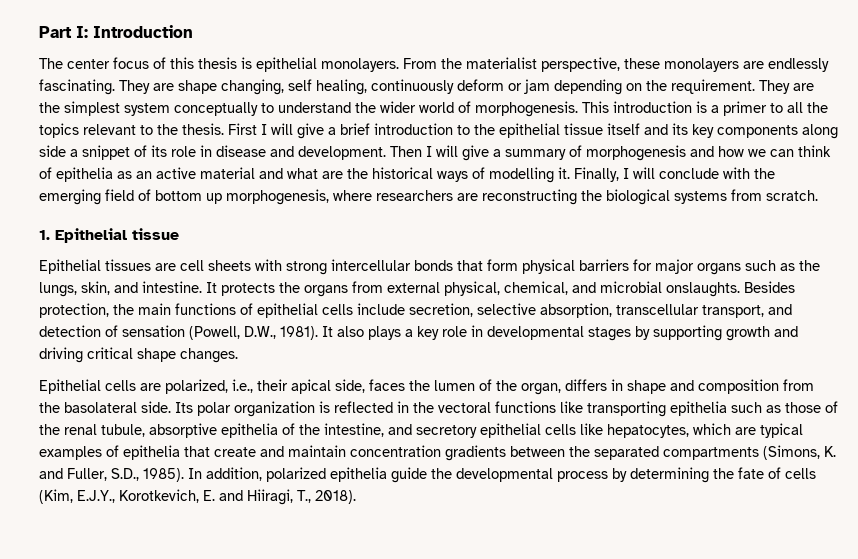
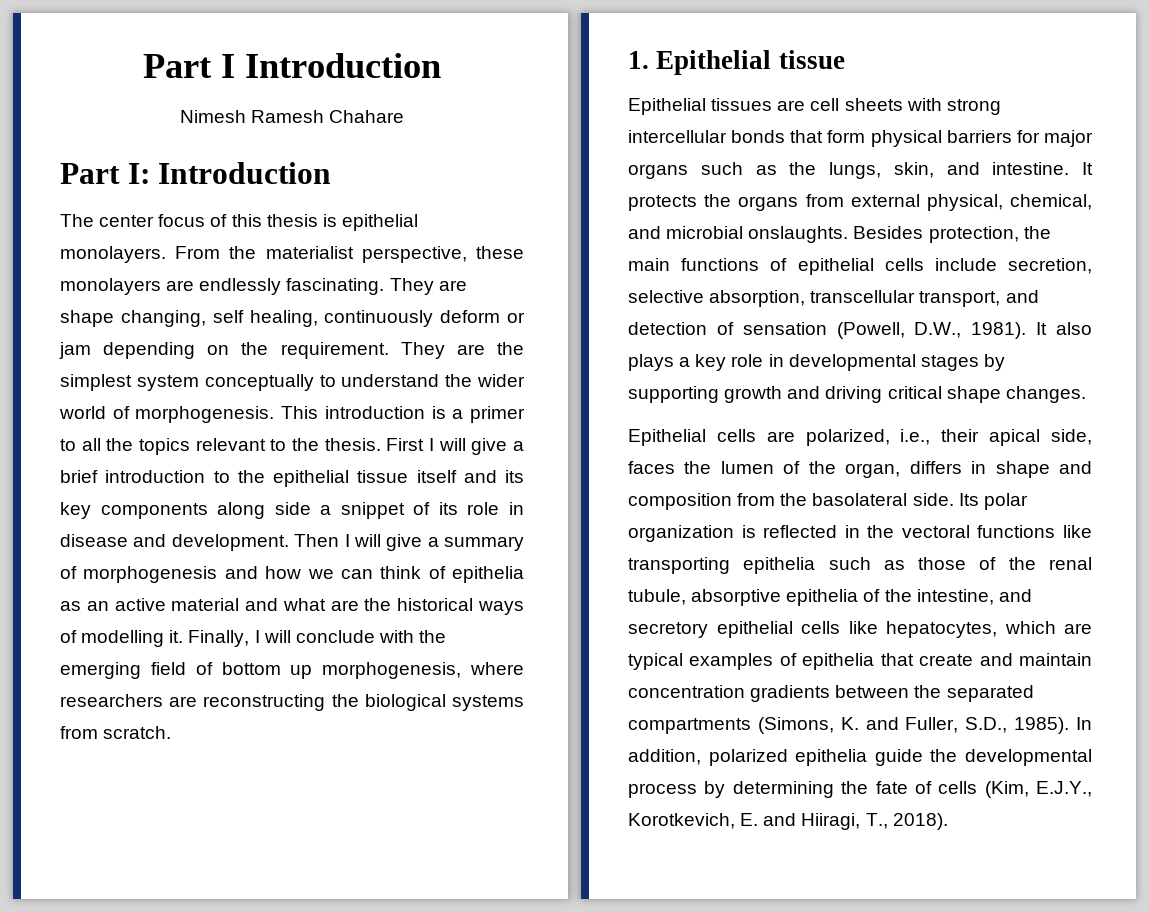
[39,26,72,38] Part -> [143,53,441,78] [179,110,405,123] [60,163,120,184] Part I Introduction // Nimesh Ramesh Chahare // Part

